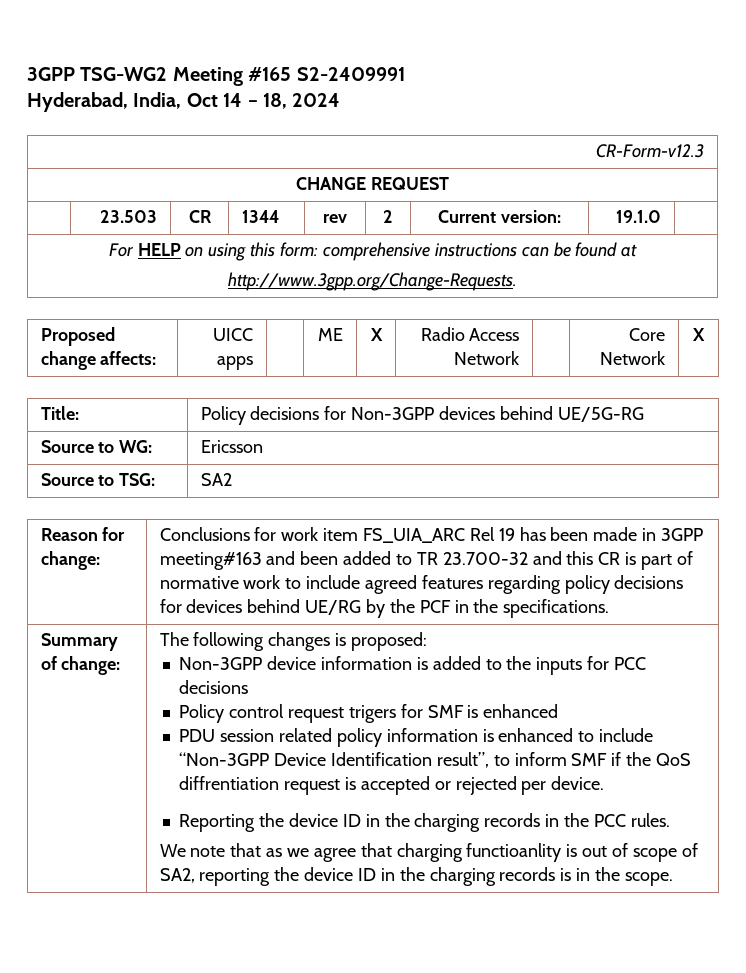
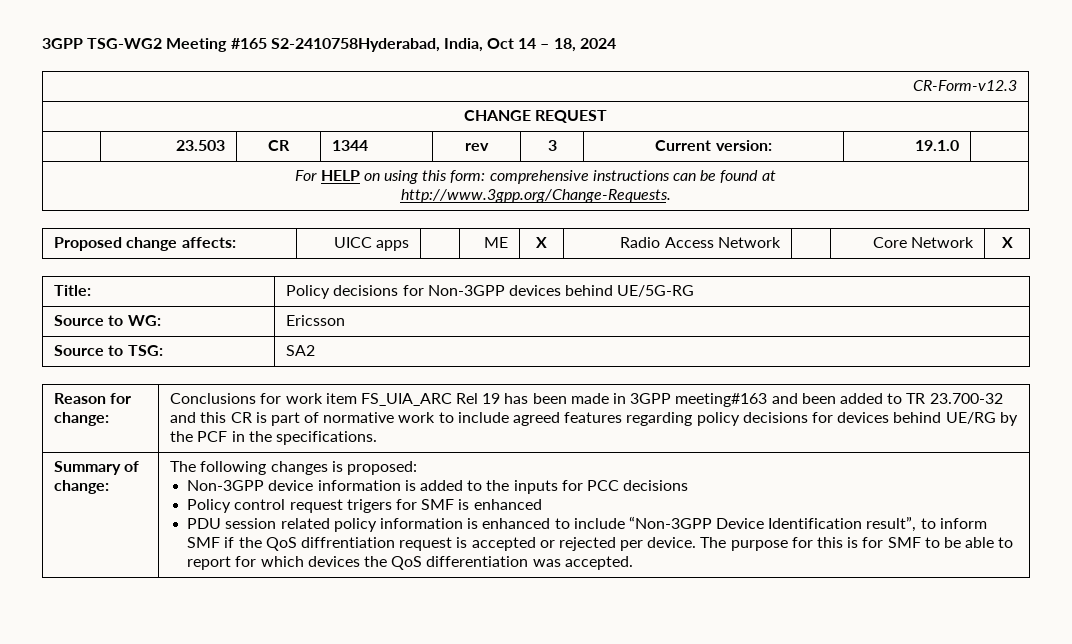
[296,67,405,81] [27,92,128,112] S2-2409991 // Hyderabad, -> [270,38,440,52] S2-2410758Hyderabad,
[383,210,393,223] 2 -> [547,140,557,151] 3
[179,813,670,832] [159,843,698,862] [159,867,673,886] // Reporting the device ID in the charging records in the PCC rules. // We note that as we agree that charging functioanlity is out of scope of SA2, reporting the device ID in the charging records is in the scope. -> [700,537,1014,551] [187,556,633,570] The purpose for this is for SMF to be able to report for which devices the QoS differentiation was accepted.

